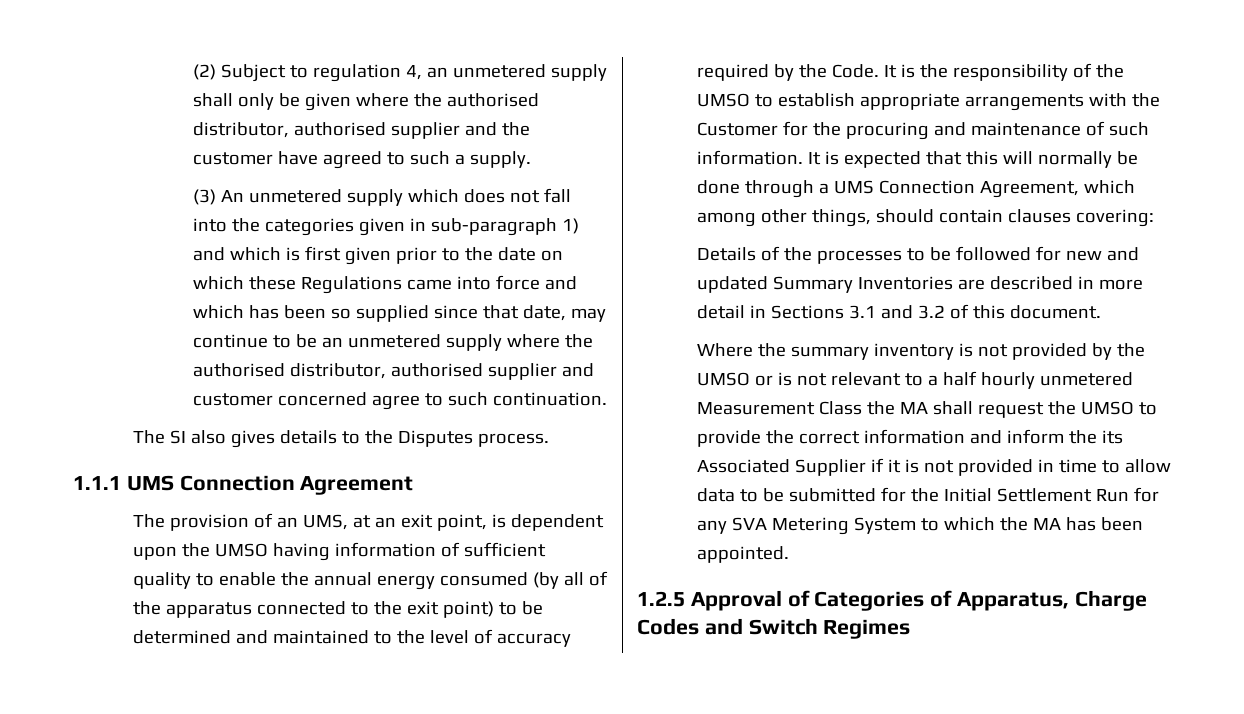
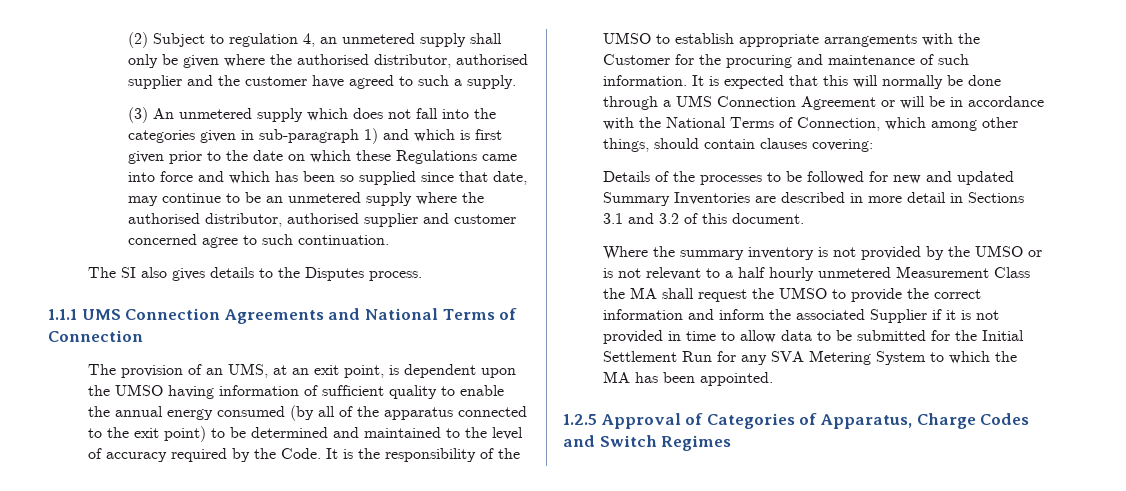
[300,476,414,495] Agreement -> [223,308,518,324] [48,330,143,342] Agreements and National Terms of Connection
[979,181,1079,198] Agreement, -> [800,96,1044,110] [602,117,880,131] Agreement or will be in accordance with the National Terms of Connection,
[1101,430,1123,444] [696,459,790,473] its Associated -> [795,309,865,320] associated

